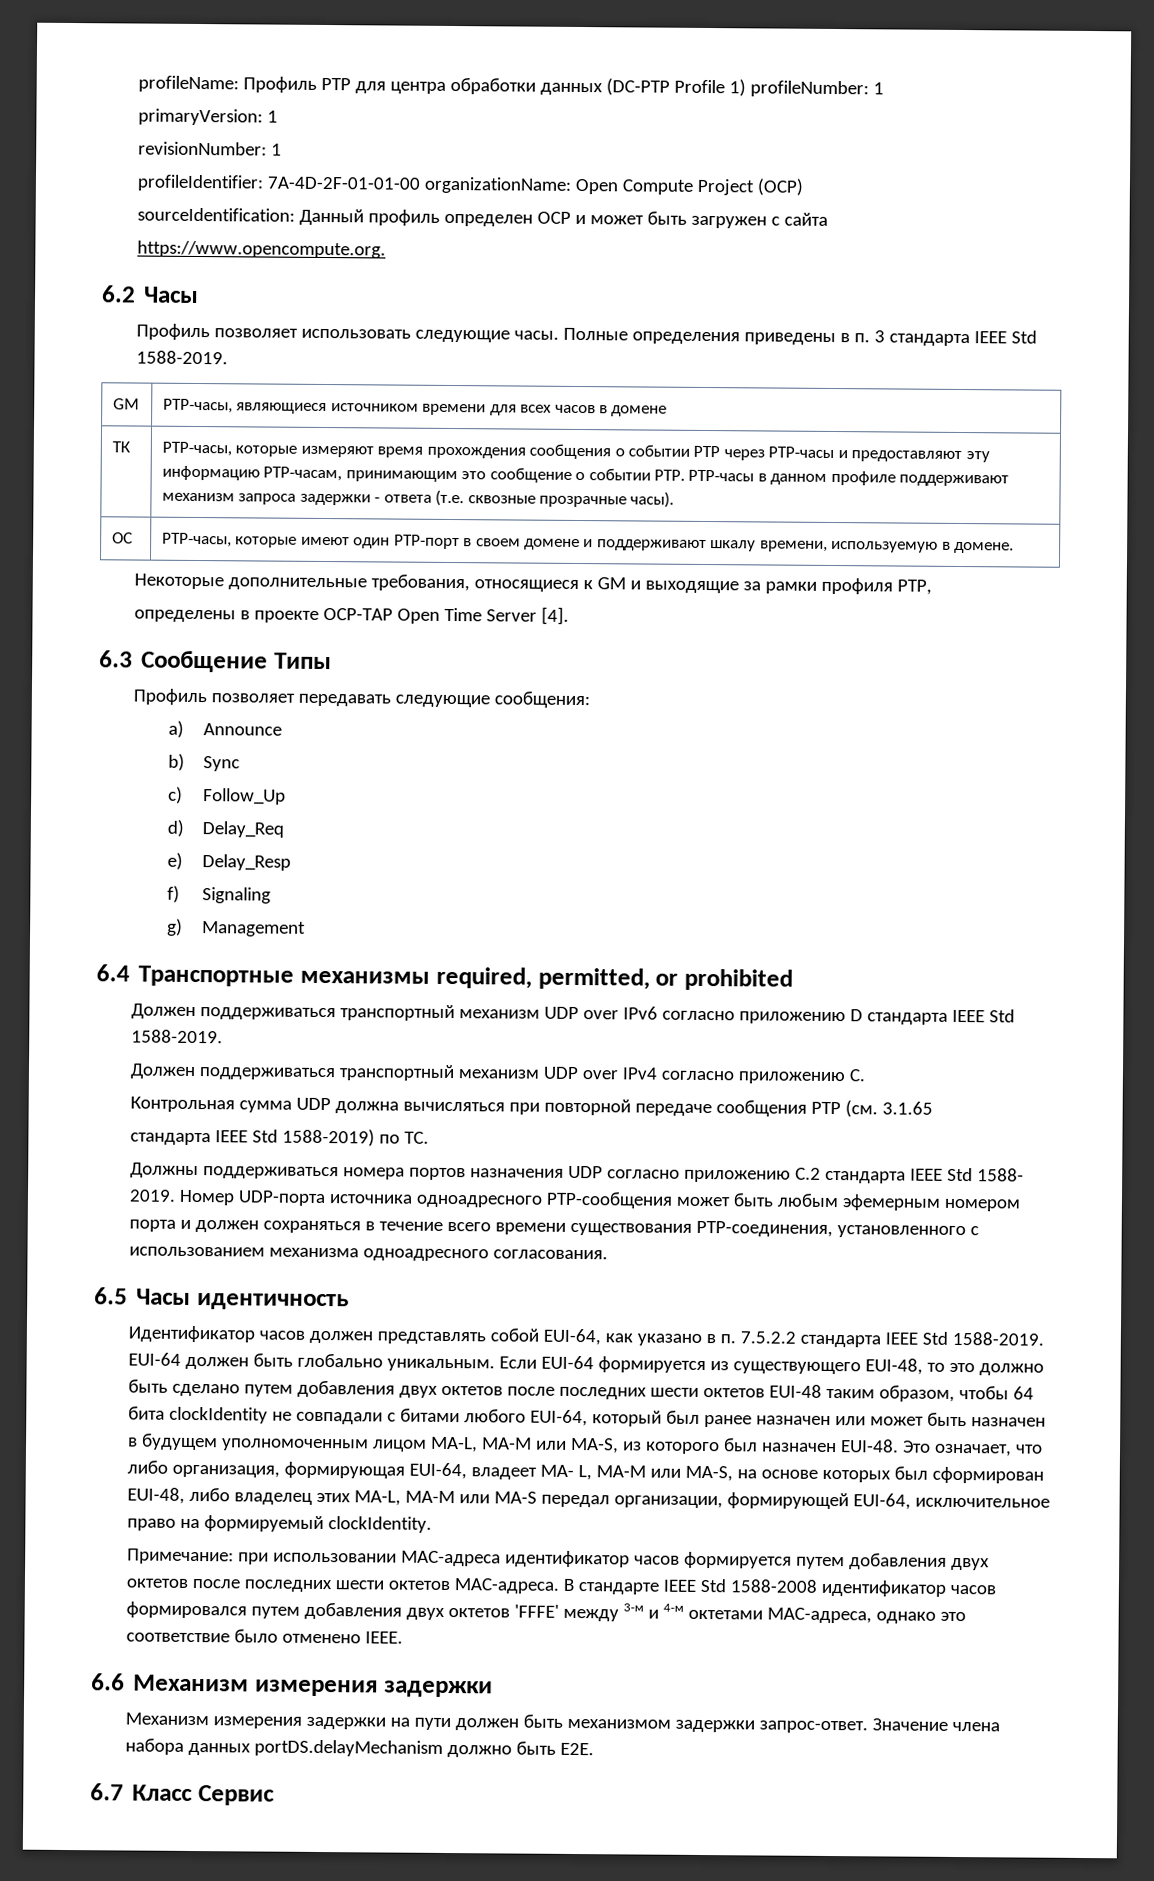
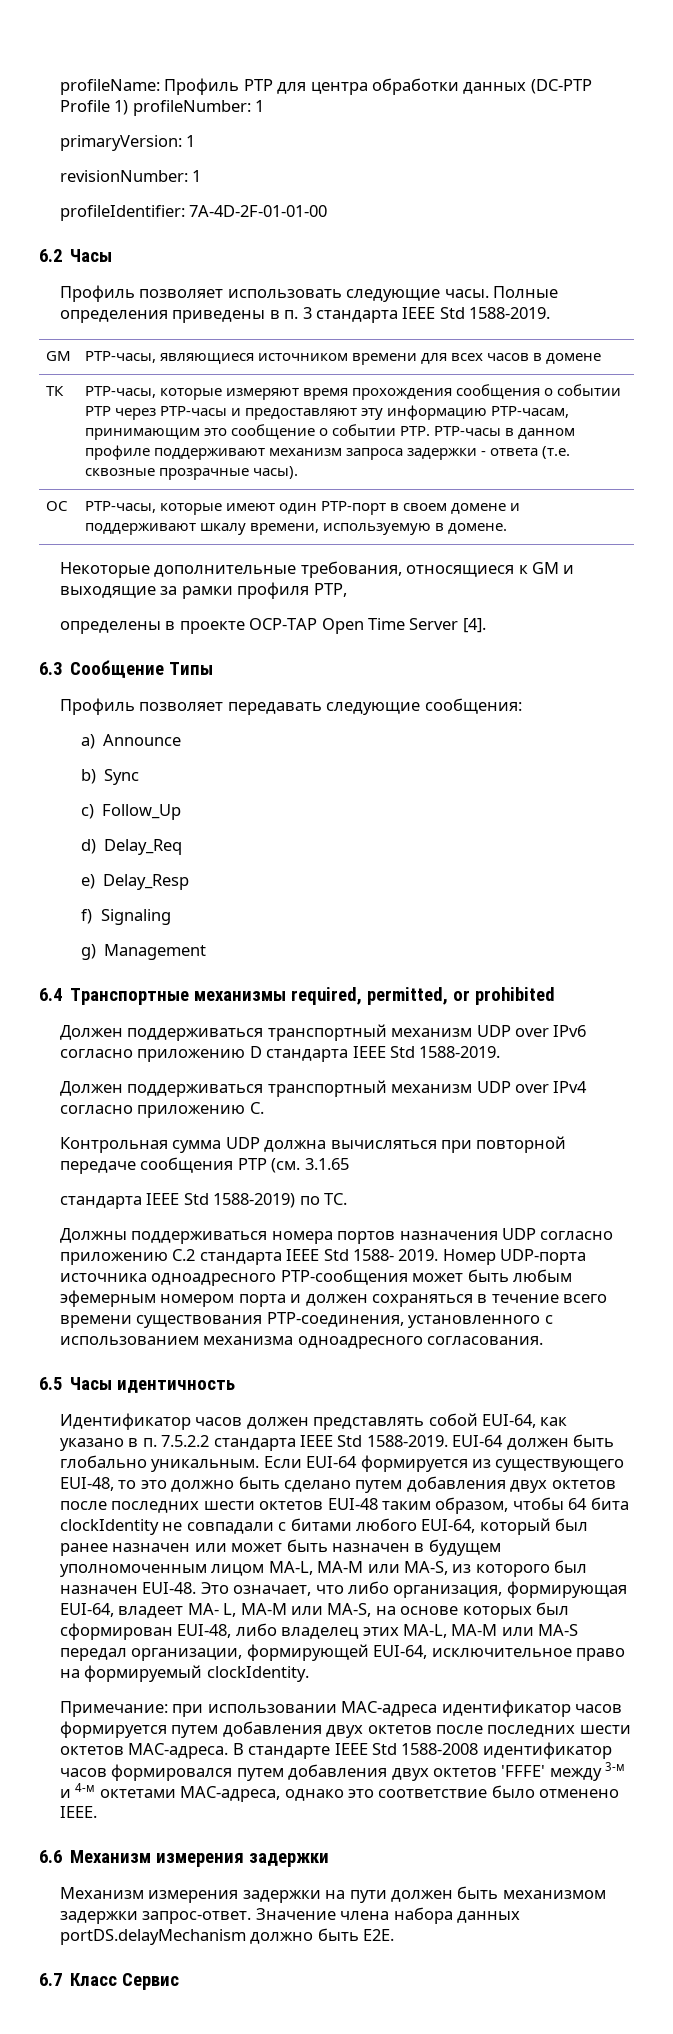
[423,176,803,196] [136,207,828,229] [136,240,386,259] organizationName: Open Compute Project (OCP) // sourceIdentification: Данный профиль определен OCP и может быть загружен с сайта // https://www.opencompute.org. -> (328, 211) none

